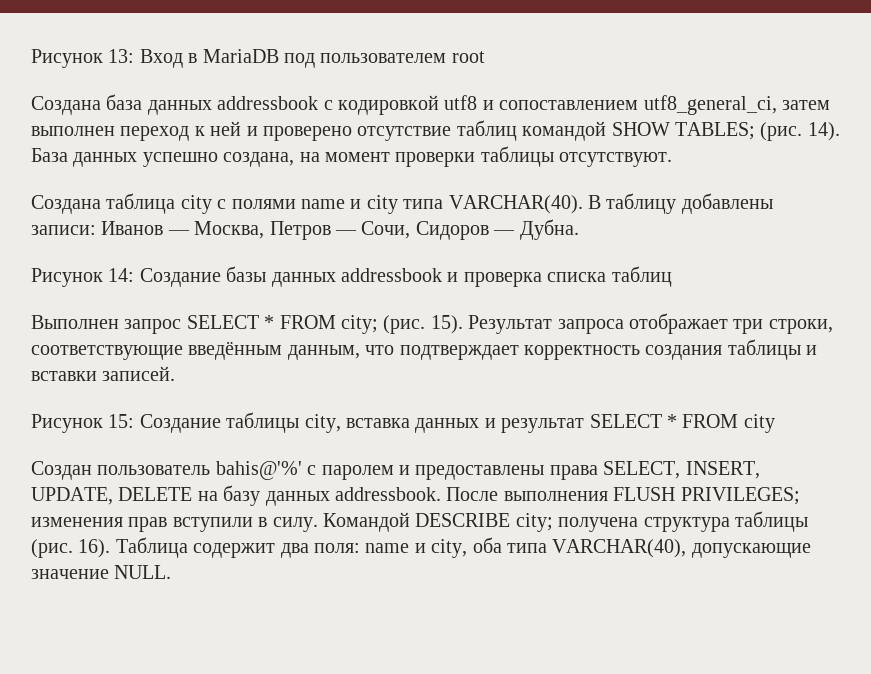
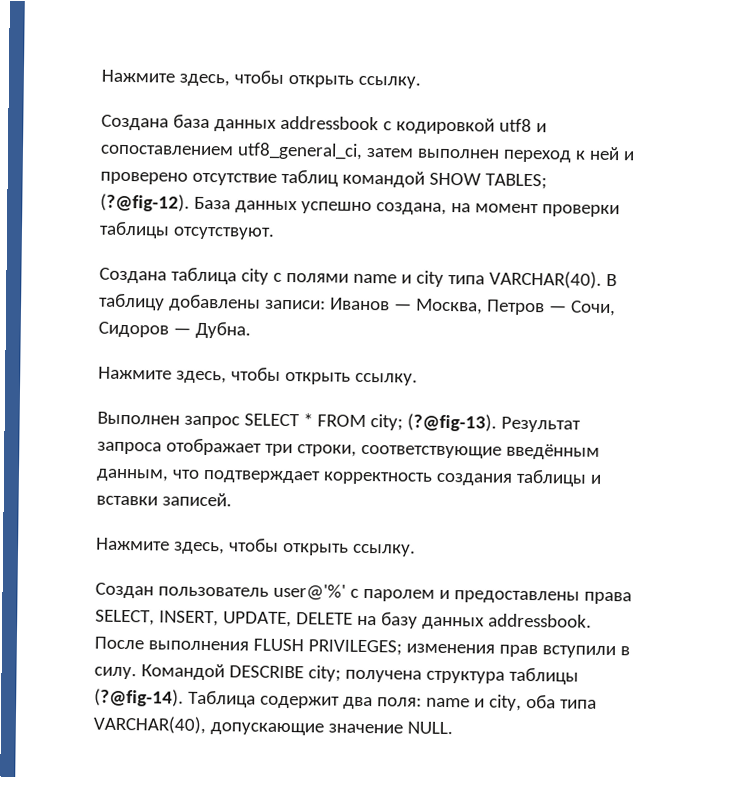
[31,49,485,68] Рисунок 13: Вход в MariaDB под пользователем root -> [101,69,421,89] Нажмите здесь, чтобы открыть ссылку.
[760,122,840,141] (рис. 14). -> [100,193,190,212] (?@fig-12).
[31,266,672,287] Рисунок 14: Создание базы данных addressbook и проверка списка таблиц -> [98,366,418,386] Нажмите здесь, чтобы открыть ссылку.
[383,315,463,334] (рис. 15). -> [406,413,497,432] (?@fig-13).
[31,412,775,433] Рисунок 15: Создание таблицы city, вставка данных и результат SELECT * FROM city -> [96,537,416,557] Нажмите здесь, чтобы открыть ссылку.
[215,461,302,480] bahis@'%' -> [272,583,346,601] user@'%'
[31,539,111,558] (рис. 16). -> [94,688,184,707] (?@fig-14).

